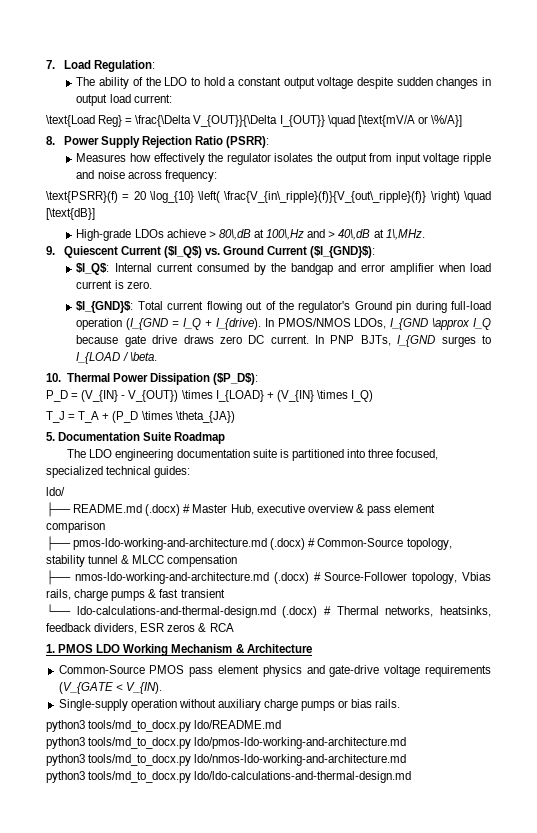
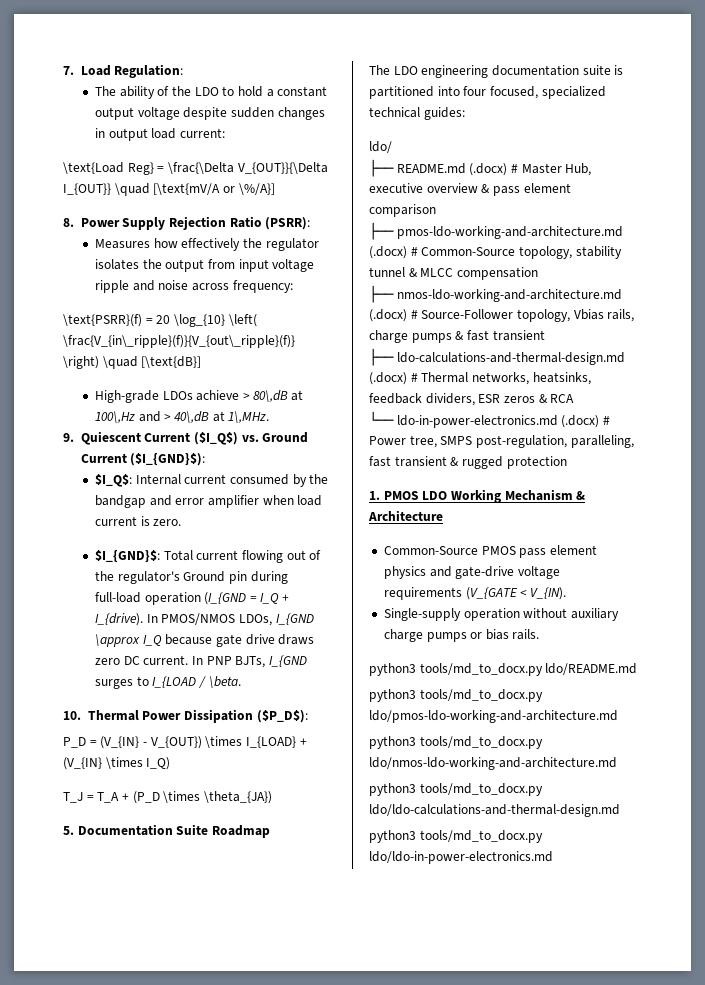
[368,449,394,458] three -> [463,86,487,96] four
[46,604,71,615] └── -> [369,348,394,366] ├──
(234, 627) none -> [369,411,610,428] [369,435,634,448] [369,456,567,469] // └── ldo-in-power-electronics.md (.docx) # Power tree, SMPS post-regulation, paralleling, fast transient & rugged protection
(412, 777) none -> [369,830,543,843] [369,851,553,864] // python3 tools/md_to_docx.py ldo/ldo-in-power-electronics.md

